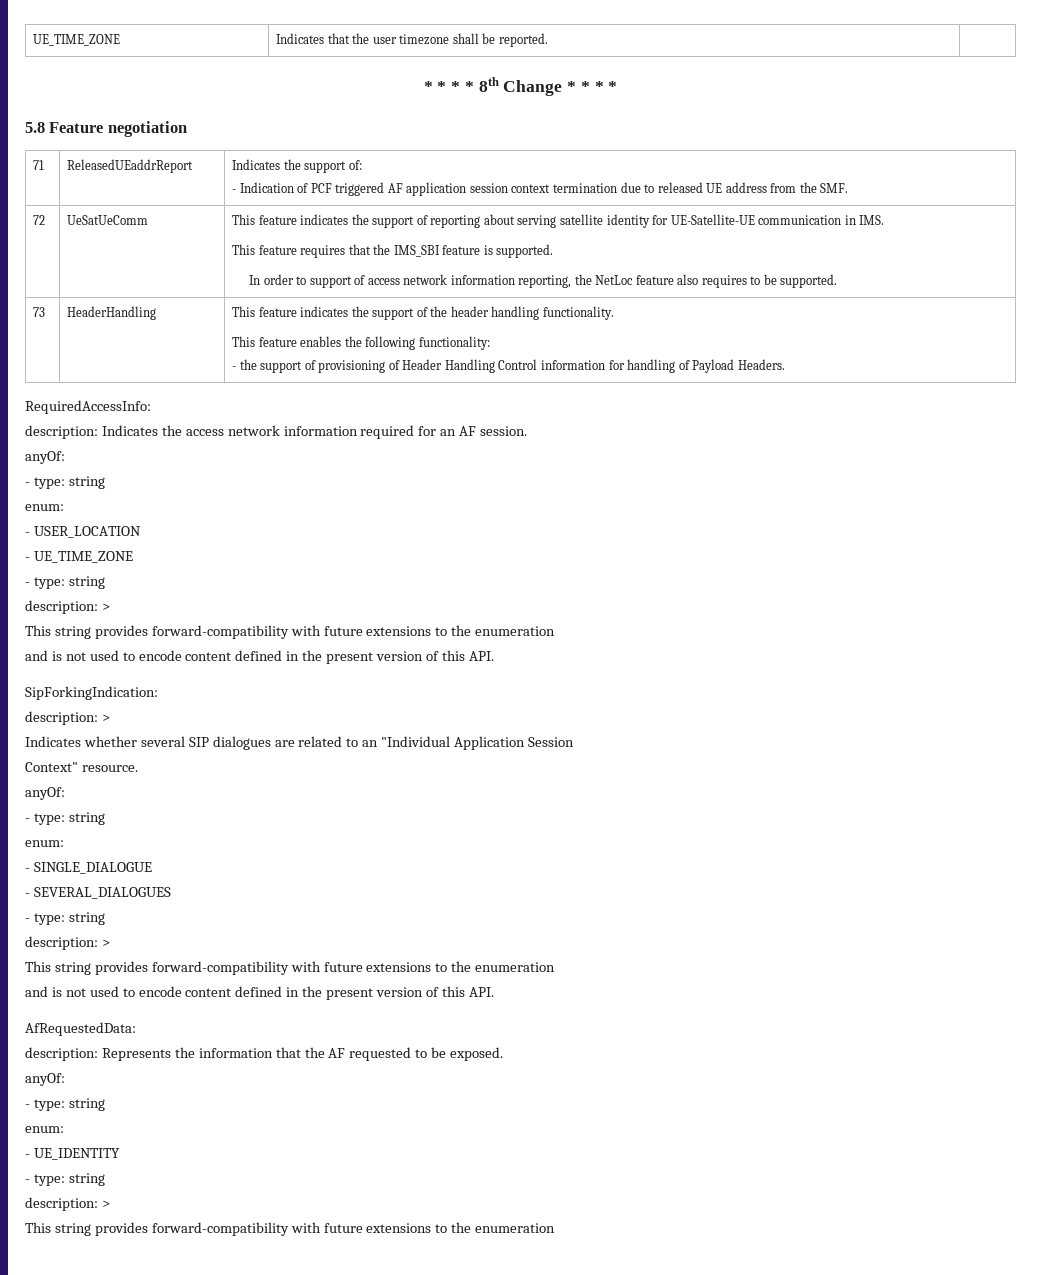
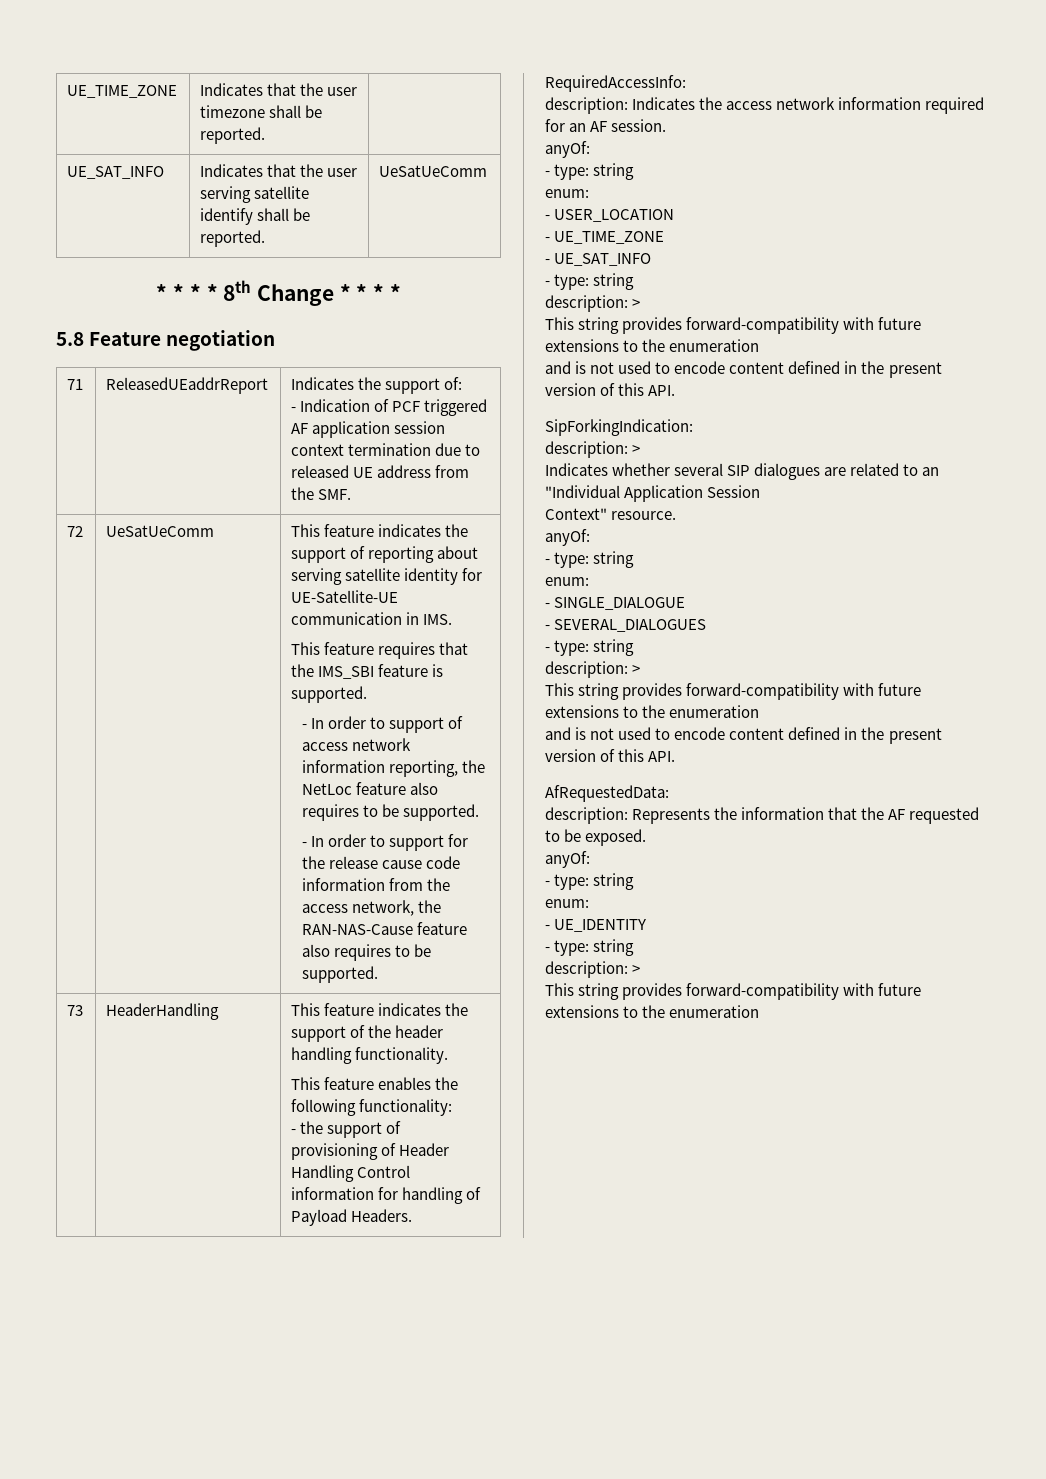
(548, 40) none -> [67,166,165,179] [200,164,358,177] [200,186,310,203] [200,208,311,225] [200,230,266,247] [379,165,488,177] // UE_SAT_INFO | Indicates that the user serving satellite identify shall be reported. | UeSatUeComm
(554, 251) none -> [301,724,307,729] -
(838, 281) none -> [301,834,468,851] [301,856,460,869] [301,878,450,891] [301,900,441,916] [301,922,467,935] [301,944,431,961] [301,966,378,983] // - In order to support for the release cause code information from the access network, the RAN-NAS-Cause feature also requires to be supported.
(133, 557) none -> [545,253,652,266] // - UE_SAT_INFO

